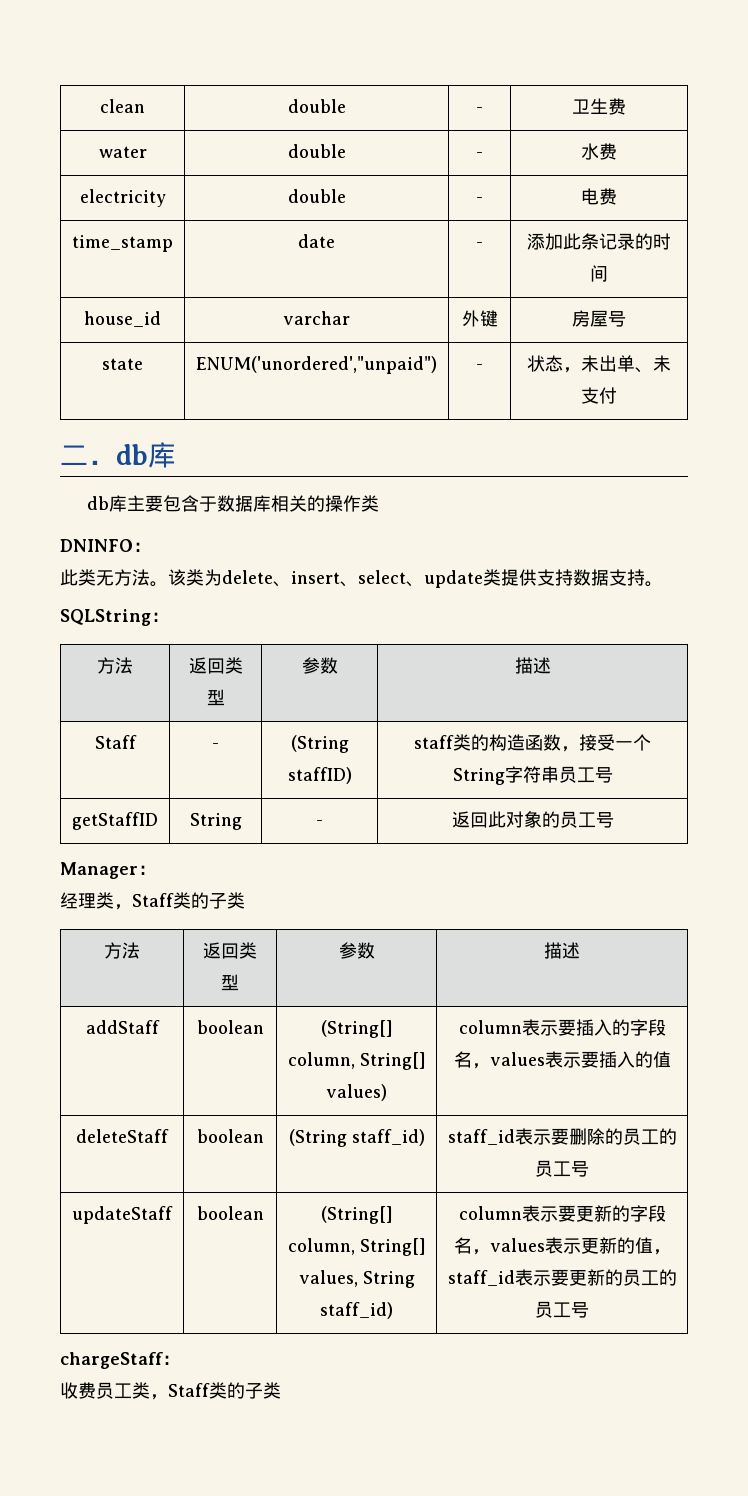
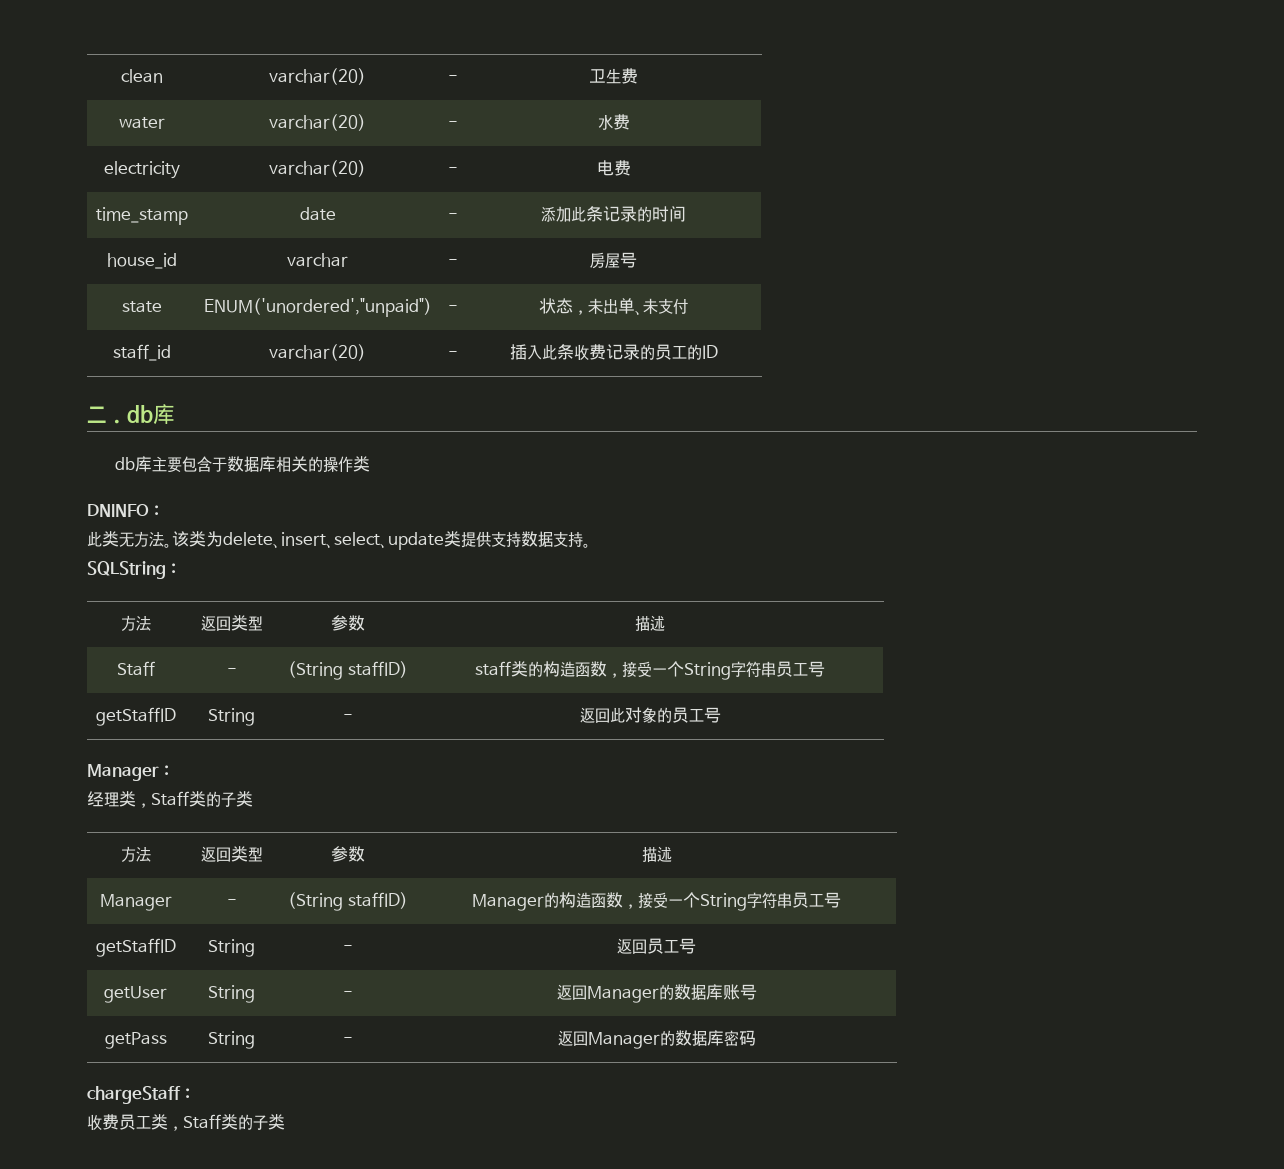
[287,99,346,113] double -> [269,68,366,85] varchar(20)
[287,144,346,158] double -> [269,114,366,131] varchar(20)
[287,189,346,203] double -> [269,160,366,177] varchar(20)
[461,310,498,327] 外键 -> [447,259,458,266] -
(617, 395) none -> [112,344,171,361] [269,344,366,361] [447,351,458,358] [509,344,718,360] // staff_id | varchar(20) | - | 插入此条收费记录的员工的ID
[85,1020,160,1034] [196,1020,264,1034] [320,1020,393,1038] [287,1052,426,1070] [326,1084,387,1101] [458,1019,666,1036] [453,1051,671,1069] [76,1129,169,1143] [196,1129,264,1143] [288,1129,425,1147] [447,1128,677,1145] [535,1160,589,1177] [72,1206,173,1224] [196,1206,264,1220] [320,1206,393,1224] [287,1238,426,1256] [298,1270,415,1288] [320,1302,393,1319] [458,1205,666,1222] [453,1237,671,1255] [447,1269,677,1286] [535,1301,589,1318] addStaff | boolean | (String[] column, String[] values) | column表示要插入的字段名，values表示要插入的值 // deleteStaff | boolean | (String staff_id) | staff_id表示要删除的员工的员工号 // updateStaff | boolean | (String[] column, String[] values, String staff_id) | column表示要更新的字段名，values表示更新的值，staff_id表示要更新的员工的员工号 -> [99,894,172,911] [226,899,237,906] [288,892,408,911] [472,892,841,911] [95,938,176,957] [208,939,255,957] [343,945,353,952] [617,938,696,954] [104,986,167,1003] [208,985,255,1003] [343,991,353,998] [556,984,757,1003] [104,1032,167,1049] [208,1031,255,1049] [343,1037,353,1044] [557,1030,756,1049] Manager | - | (String staffID) | Manager的构造函数，接受一个String字符串员工号 // getStaffID | String | - | 返回员工号 // getUser | String | - | 返回Manager的数据库账号 // getPass | String | - | 返回Manager的数据库密码

